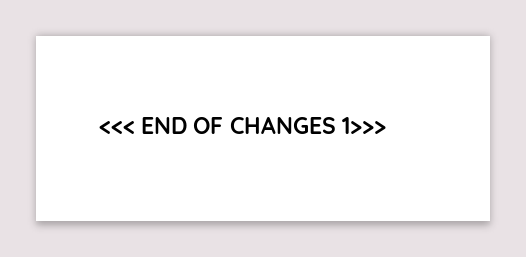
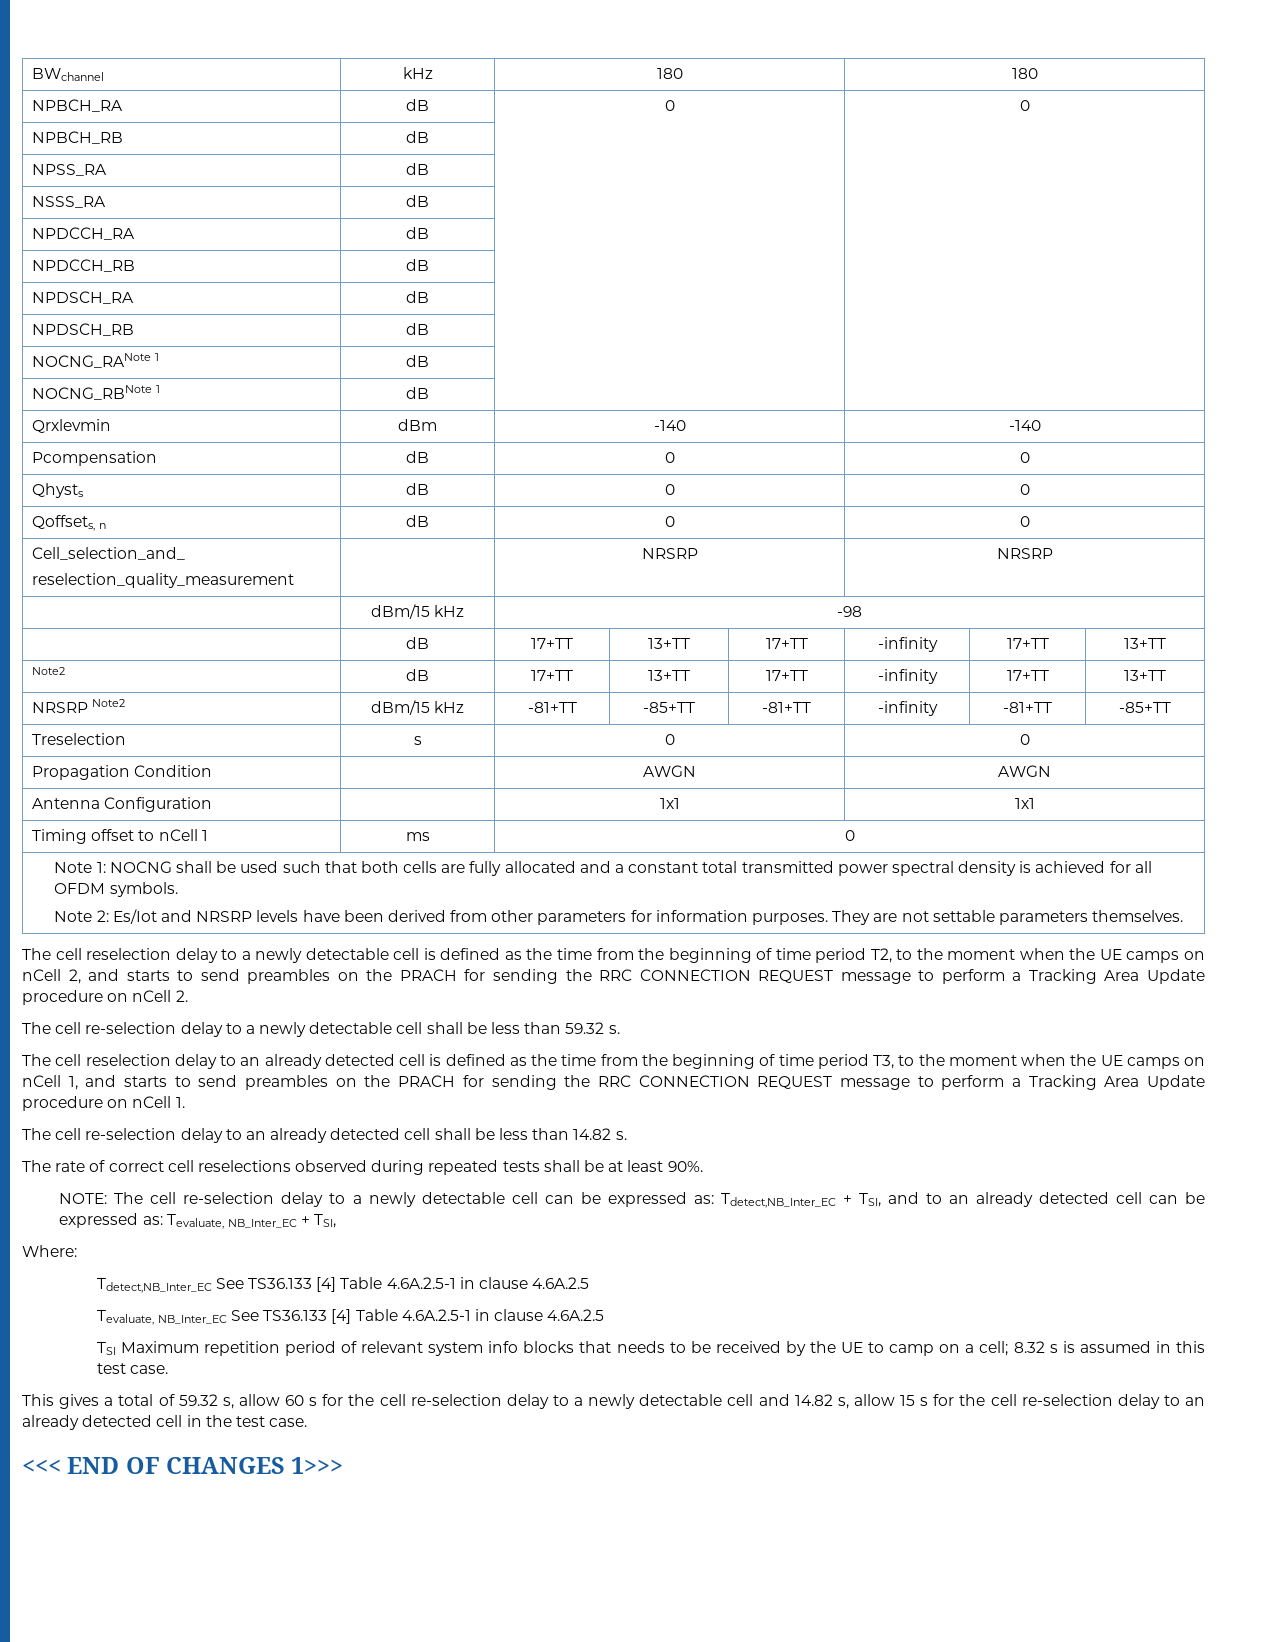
(99, 127) none -> [31,68,104,81] [402,67,433,79] [656,68,683,79] [1011,68,1038,79] [31,99,123,112] [406,99,429,111] [664,100,675,111] [1019,100,1030,111] [31,131,123,144] [406,131,429,143] [31,164,107,176] [406,163,429,175] [31,196,106,208] [406,195,429,207] [31,227,135,240] [406,227,429,239] [31,259,135,272] [406,259,429,271] [31,291,134,304] [406,291,429,303] [31,323,134,336] [406,323,429,335] [31,353,160,368] [406,355,429,367] [31,385,161,400] [406,387,429,399] [31,419,111,433] [398,419,437,431] [653,420,686,431] [1008,420,1041,431] [31,451,157,466] [406,451,429,463] [664,452,675,463] [1019,452,1030,463] [31,483,84,498] [406,483,429,495] [664,484,675,495] [1019,484,1030,495] [31,515,107,531] [406,515,429,527] [664,516,675,527] [1019,516,1030,527] [31,547,185,560] [31,573,294,588] [641,548,698,559] [996,548,1053,559] [370,604,465,619] [836,606,862,617] [406,637,429,649] [531,638,573,649] [647,638,690,649] [765,638,808,649] [877,637,938,652] [1006,638,1049,649] [1124,638,1166,649] [31,667,65,675] [406,669,429,681] [531,670,573,681] [647,670,690,681] [765,670,808,681] [877,669,938,684] [1006,670,1049,681] [1124,670,1166,681] [31,699,126,713] [370,700,465,715] [527,702,577,713] [642,702,695,713] [761,702,811,713] [877,701,938,716] [1002,702,1052,713] [1119,702,1171,713] [31,733,126,745] [413,736,422,745] [664,734,675,745] [1019,734,1030,745] [31,765,213,780] [642,765,696,777] [997,765,1051,777] [31,797,213,812] [659,798,680,809] [1014,798,1035,809] [31,829,208,844] [405,832,430,841] [844,830,855,841] [54,861,1152,876] [54,882,178,897] [54,909,1184,925] [22,948,1206,963] [22,969,1205,984] [22,990,188,1005] [22,1022,620,1037] [22,1054,1205,1069] [22,1075,1205,1090] [22,1096,185,1111] [22,1128,627,1143] [22,1160,703,1175] [59,1192,1205,1208] [59,1213,337,1229] [22,1245,77,1257] [96,1277,590,1293] [96,1309,605,1325] [96,1341,1205,1356] [96,1363,168,1374] [22,1394,1205,1409] [22,1415,308,1430] BWchannel | kHz | 180 | 180 // NPBCH_RA | dB | 0 | 0 // NPBCH_RB | dB | | // NPSS_RA | dB | | // NSSS_RA | dB | | // NPDCCH_RA | dB | | // NPDCCH_RB | dB | | // NPDSCH_RA | dB | | // NPDSCH_RB | dB | | // NOCNG_RANote 1 | dB | | // NOCNG_RBNote 1 | dB | | // Qrxlevmin | dBm | -140 | -140 // Pcompensation | dB | 0 | 0 // Qhysts | dB | 0 | 0 // Qoffsets, n | dB | 0 | 0 // Cell_selection_and_ // reselection_quality_measurement | | NRSRP | NRSRP // | dBm/15 kHz | -98 // | dB | 17+TT | 13+TT | 17+TT | -infinity | 17+TT | 13+TT // Note2 | dB | 17+TT | 13+TT | 17+TT | -infinity | 17+TT | 13+TT // NRSRP Note2 | dBm/15 kHz | -81+TT | -85+TT | -81+TT | -infinity | -81+TT | -85+TT // Treselection | s | 0 | 0 // Propagation Condition | | AWGN | AWGN // Antenna Configuration | | 1x1 | 1x1 // Timing offset to nCell 1 | ms | 0 // Note 1: NOCNG shall be used such that both cells are fully allocated and a constant total transmitted power spectral density is achieved for all OFDM symbols. // Note 2: Es/Iot and NRSRP levels have been derived from other parameters for information purposes. They are not settable parameters themselves. // The cell reselection delay to a newly detectable cell is defined as the time from the beginning of time period T2, to the moment when the UE camps on nCell 2, and starts to send preambles on the PRACH for sending the RRC CONNECTION REQUEST message to perform a Tracking Area Update procedure on nCell 2. // The cell re-selection delay to a newly detectable cell shall be less than 59.32 s. // The cell reselection delay to an already detected cell is defined as the time from the beginning of time period T3, to the moment when the UE camps on nCell 1, and starts to send preambles on the PRACH for sending the RRC CONNECTION REQUEST message to perform a Tracking Area Update procedure on nCell 1. // The cell re-selection delay to an already detected cell shall be less than 14.82 s. // The rate of correct cell reselections observed during repeated tests shall be at least 90%. // NOTE: The cell re-selection delay to a newly detectable cell can be expressed as: Tdetect,NB_Inter_EC + TSI, and to an already detected cell can be expressed as: Tevaluate, NB_Inter_EC + TSI, // Where: // Tdetect,NB_Inter_EC See TS36.133 [4] Table 4.6A.2.5-1 in clause 4.6A.2.5 // Tevaluate, NB_Inter_EC See TS36.133 [4] Table 4.6A.2.5-1 in clause 4.6A.2.5 // TSI Maximum repetition period of relevant system info blocks that needs to be received by the UE to camp on a cell; 8.32 s is assumed in this test case. // This gives a total of 59.32 s, allow 60 s for the cell re-selection delay to a newly detectable cell and 14.82 s, allow 15 s for the cell re-selection delay to an already detected cell in the test case. //

